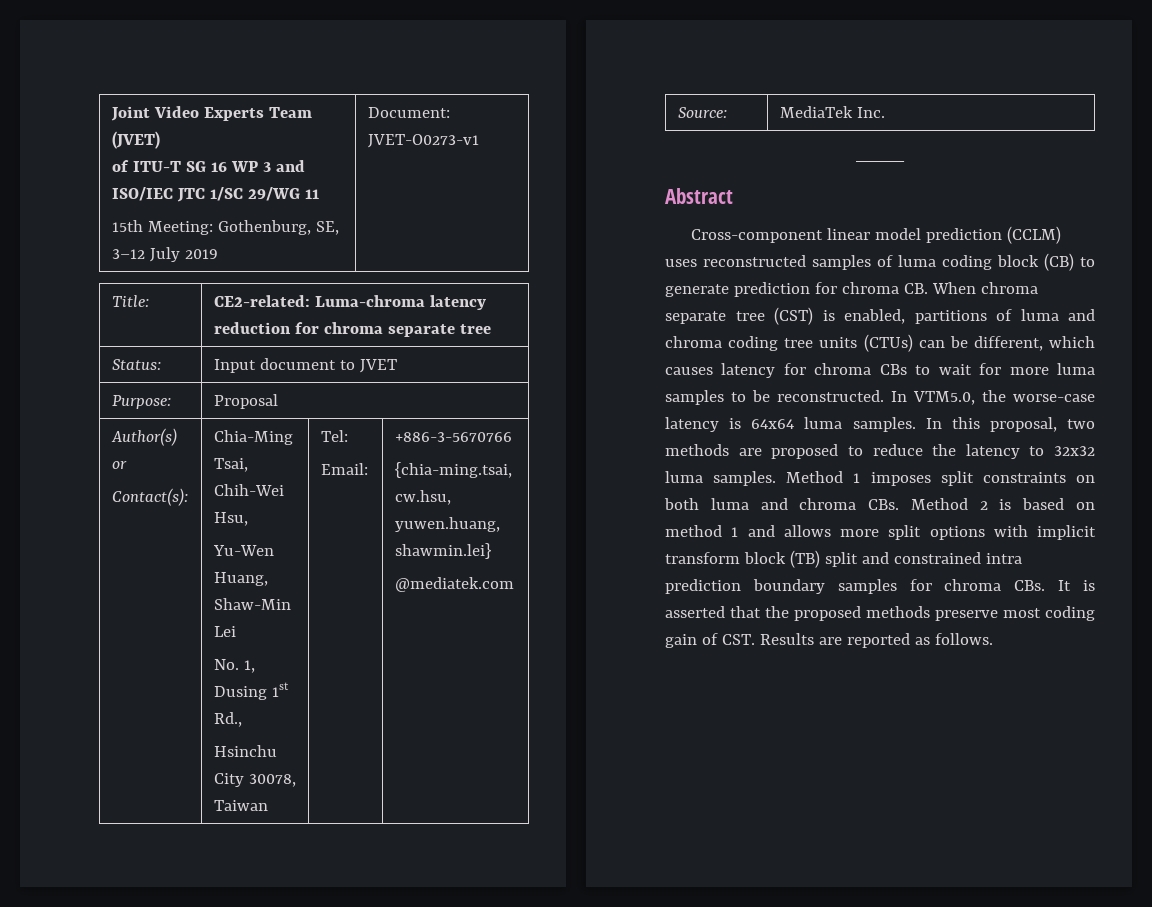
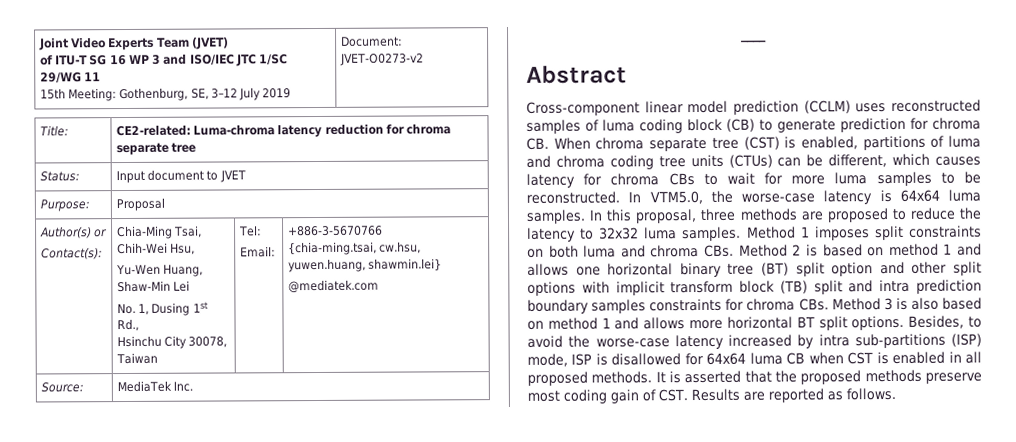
[367,134,479,148] JVET-O0273-v1 -> [339,53,424,66] JVET-O0273-v2
[1067,419,1095,429] two -> [700,208,737,221] three
[840,529,879,537] more -> [575,261,948,278] one horizontal binary tree (BT) split option and other
[893,552,981,564] constrained -> (874, 286) none
(897, 586) none -> [649,298,723,312] constraints
(1046, 585) none -> [831,297,983,311] [527,315,982,331] [527,333,982,350] [527,351,982,367] [527,371,653,386] Method 3 is also based on method 1 and allows more horizontal BT split options. Besides, to avoid the worse-case latency increased by intra sub-partitions (ISP) mode, ISP is disallowed for 64x64 luma CB when CST is enabled in all proposed methods.

